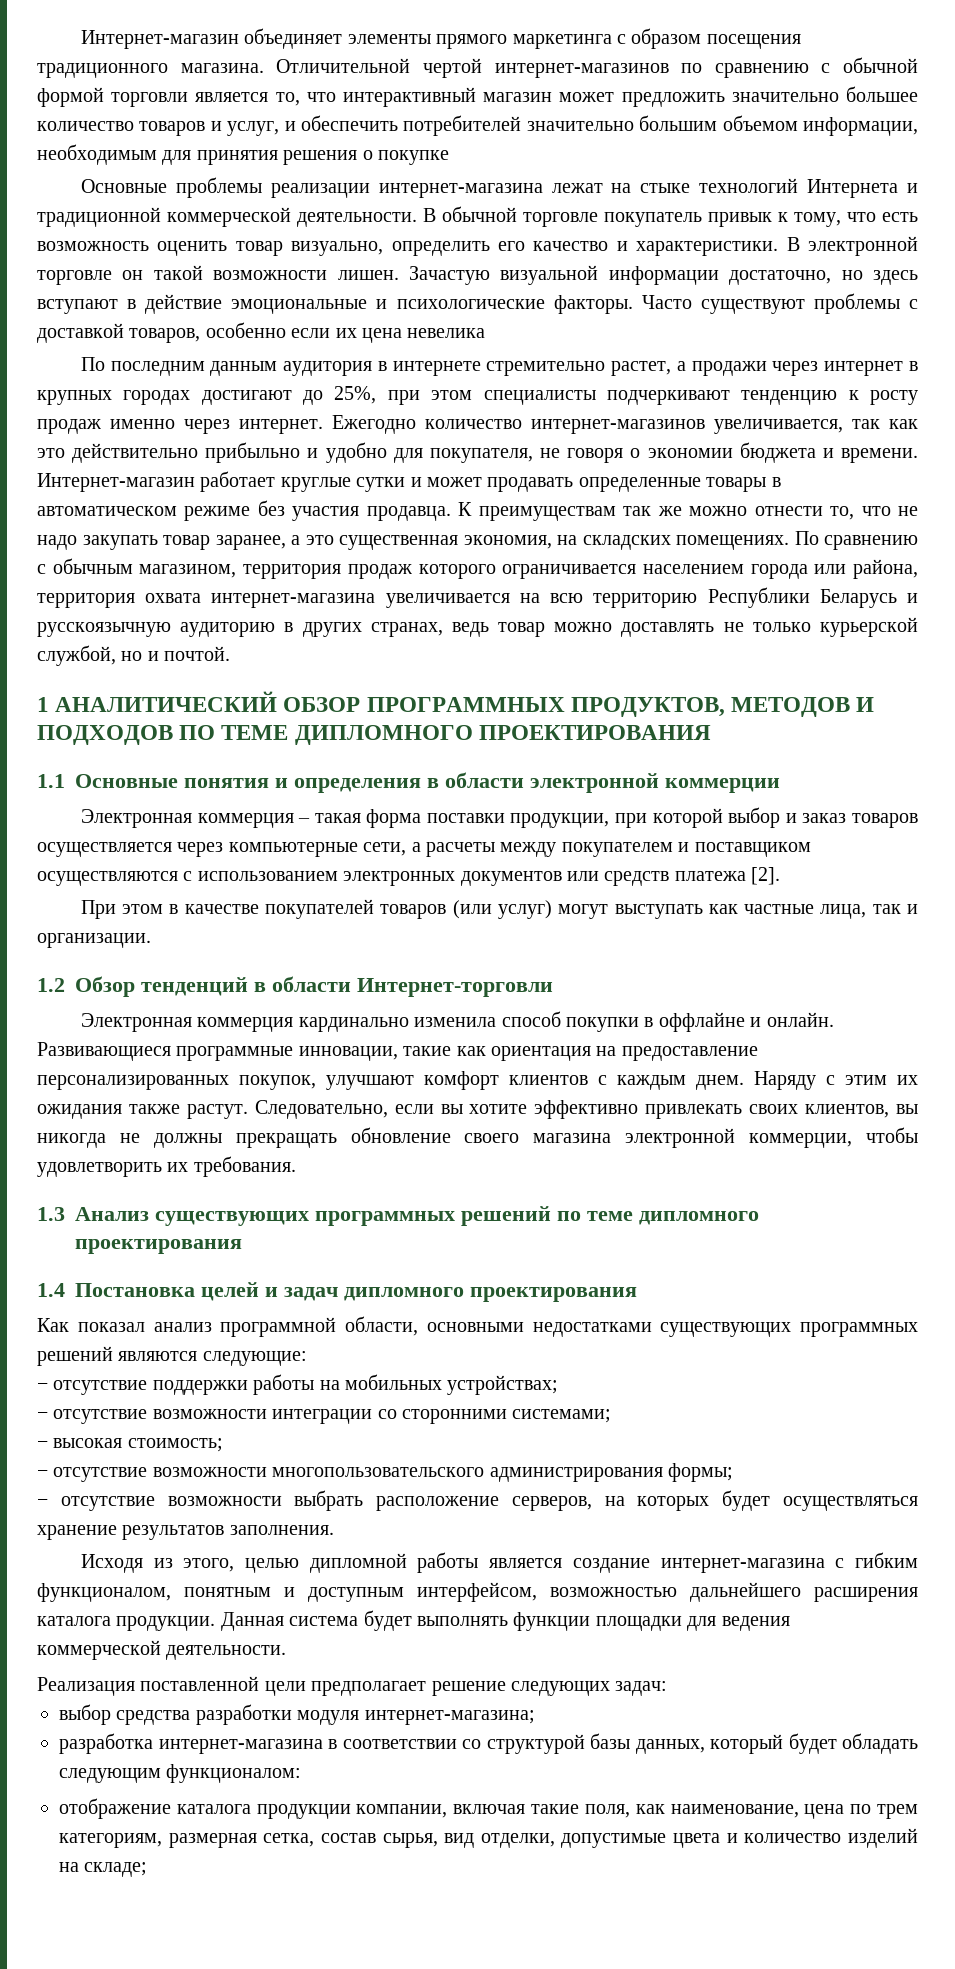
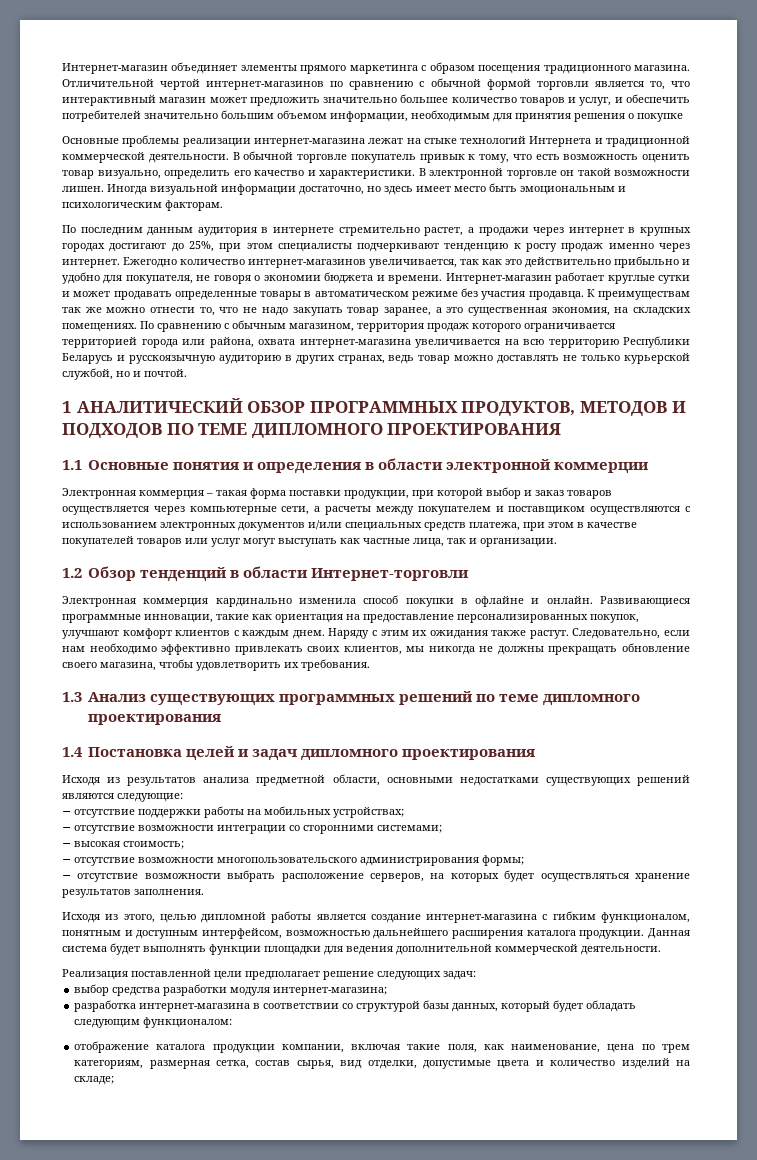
[409,266,490,285] Зачастую -> [107,184,147,195] Иногда
[37,293,919,314] [37,322,486,343] вступают в действие эмоциональные и психологические факторы. Часто существуют проблемы с доставкой товаров, особенно если их цена невелика -> [416,183,626,195] [62,200,223,211] имеет место быть эмоциональным и психологическим факторам.
[642,564,744,574] населением -> [62,337,137,348] территорией
[37,593,135,608] территория -> (254, 342) none
[566,867,781,886] [80,900,116,919] или средств платежа [2]. // При -> [308,520,545,531] и/или специальных средств платежа, при
[452,900,552,919] (или услуг) -> [185,538,240,547] или услуг
[658,1012,745,1032] оффлайне -> [475,596,525,607] офлайне
[440,1104,528,1114] вы хотите -> [62,643,157,655] нам необходимо
[896,1104,918,1114] вы -> [406,646,425,652] мы
[533,1128,853,1148] магазина электронной коммерции, -> [100,662,156,671] магазина,
[37,1317,337,1337] Как показал анализ программной -> [62,775,326,786] Исходя из результатов анализа предметной
[800,1322,918,1337] программных -> (631, 781) none
(790, 1623) none -> [396,944,492,955] дополнительной

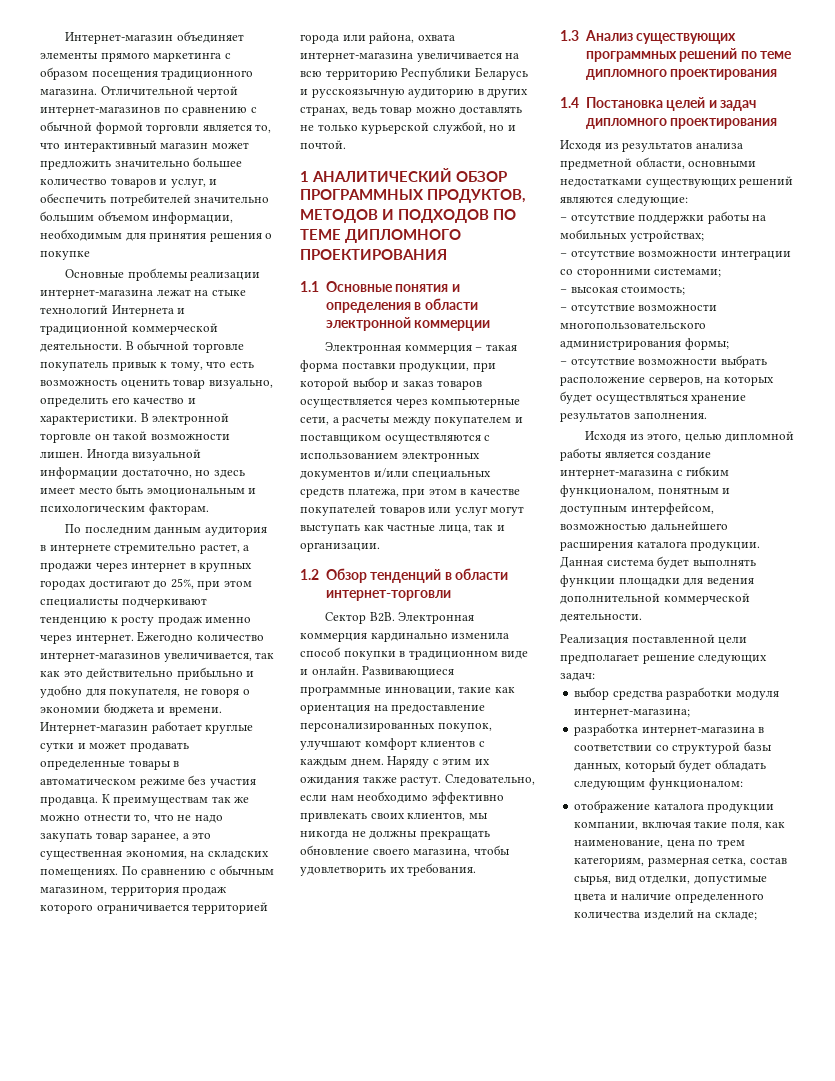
[310,568,469,581] Интернет-торговли // -> [325,590,451,601] [325,612,395,624] интернет-торговли // Сектор B2B.
[475,596,525,607] офлайне -> [408,650,529,660] традиционном виде
[550,1060,616,1066] количество -> [621,893,764,903] [574,911,641,918] наличие определенного количества

